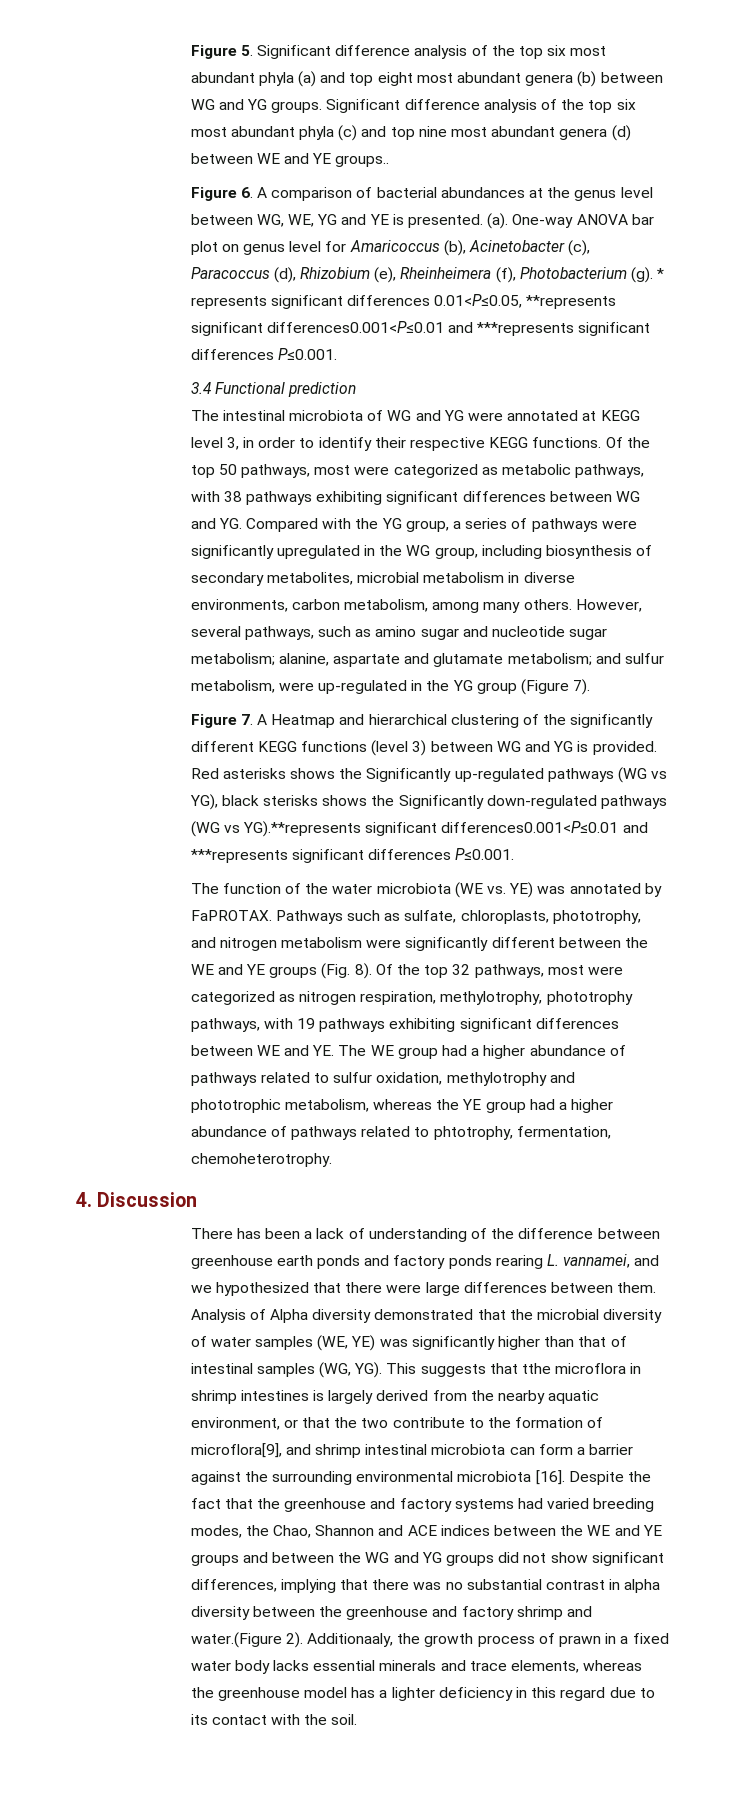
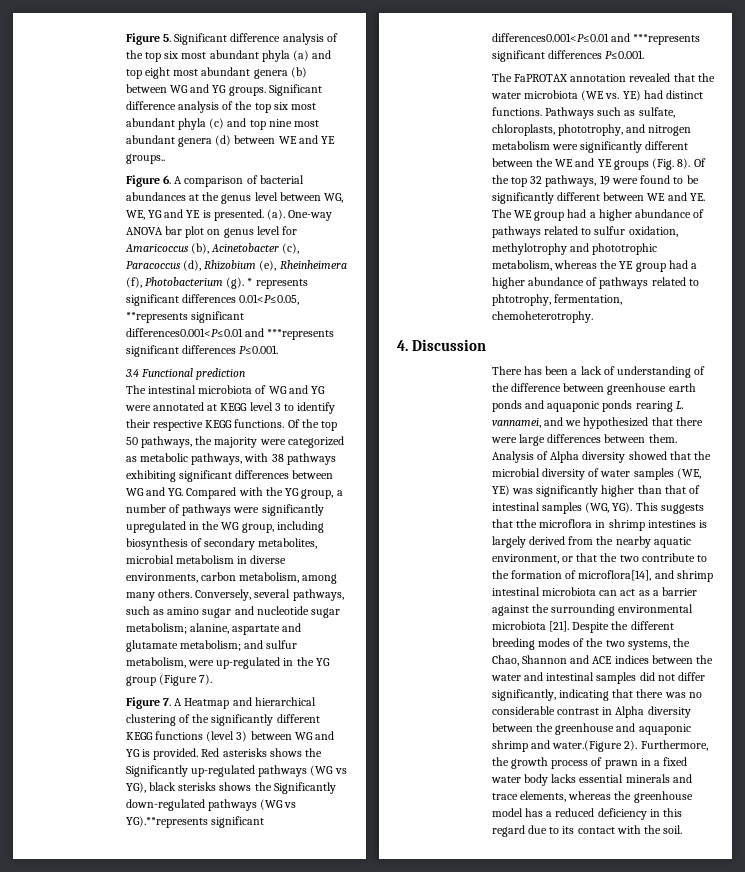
[226,437,296,450] 3, in order -> [274,403,281,411] 3
[314,465,351,475] most -> [195,436,258,448] the majority
[465,518,508,529] series -> [125,504,166,513] number
[575,599,642,612] However, -> [195,589,252,601] Conversely,
[222,883,302,894] function of -> [513,73,695,82] FaPROTAX annotation revealed that
[537,883,662,897] [190,910,272,921] was annotated by FaPROTAX. -> [643,90,704,99] [491,107,542,116] had distinct functions.
[547,965,623,975] [190,991,633,1005] [190,1018,619,1032] most were categorized as nitrogen respiration, methylotrophy, phototrophy pathways, with 19 pathways exhibiting significant differences -> [599,175,699,185] [491,192,600,204] 19 were found to be significantly different
[393,1255,446,1269] factory -> [547,401,600,412] aquaponic
[374,1309,474,1320] demonstrated -> [628,451,667,460] showed
[190,1443,282,1458] microflora[9], -> [578,570,652,581] microflora[14],
[538,1444,573,1455] form -> [620,589,650,596] act as
[535,1470,565,1485] [16]. -> [548,621,569,632] [21].
[190,1498,655,1512] [190,1525,242,1538] fact that the greenhouse and factory systems had varied breeding modes, -> [630,621,674,630] [491,638,670,650] different breeding modes of the two systems,
[587,1525,662,1536] [190,1552,664,1566] [190,1579,336,1593] WE and YE groups and between the WG and YG groups did not show significant differences, implying -> [490,672,706,684] [491,689,609,701] water and intestinal samples did not differ significantly, indicating
[466,1579,542,1590] substantial -> [491,706,555,715] considerable
[624,1579,661,1593] alpha -> [615,706,645,718] Alpha
[461,1606,514,1620] factory -> [638,724,691,735] aquaponic
[307,1633,394,1647] Additionaaly, -> [640,740,708,751] Furthermore,
[391,1687,435,1701] lighter -> [555,808,595,817] reduced

